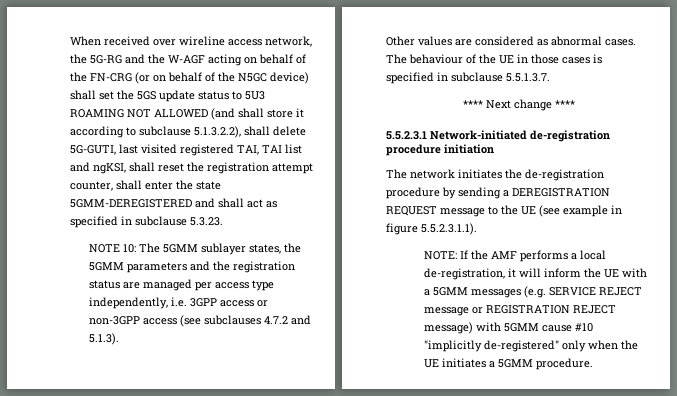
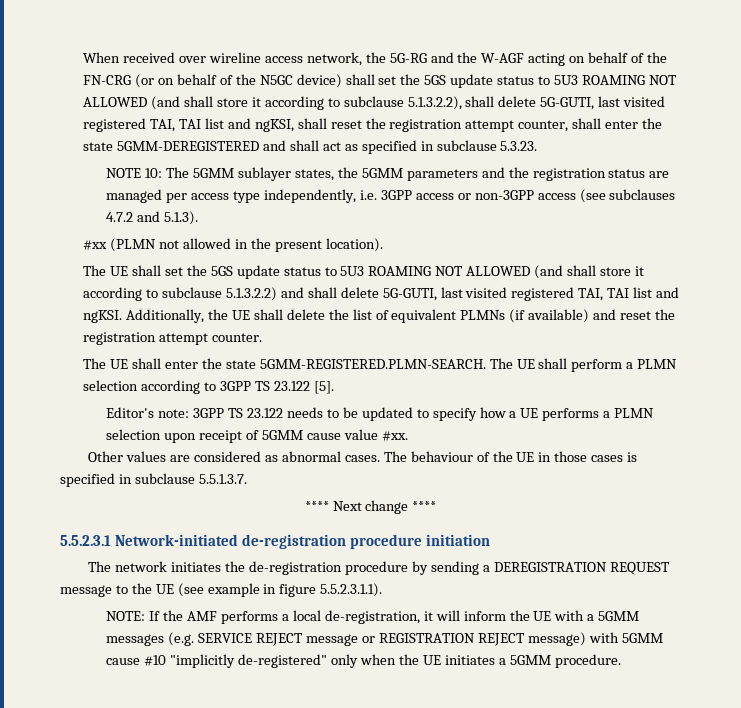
(119, 339) none -> [83,238,383,252] [83,265,644,279] [83,287,680,301] [83,309,675,323] [83,332,263,345] [83,358,678,372] [83,380,334,394] [106,407,655,421] [106,429,408,443] // #xx (PLMN not allowed in the present location). // The UE shall set the 5GS update status to 5U3 ROAMING NOT ALLOWED (and shall store it according to subclause 5.1.3.2.2) and shall delete 5G-GUTI, last visited registered TAI, TAI list and ngKSI. Additionally, the UE shall delete the list of equivalent PLMNs (if available) and reset the registration attempt counter. // The UE shall enter the state 5GMM-REGISTERED.PLMN-SEARCH. The UE shall perform a PLMN selection according to 3GPP TS 23.122 [5]. // Editor's note: 3GPP TS 23.122 needs to be updated to specify how a UE performs a PLMN selection upon receipt of 5GMM cause value #xx.

